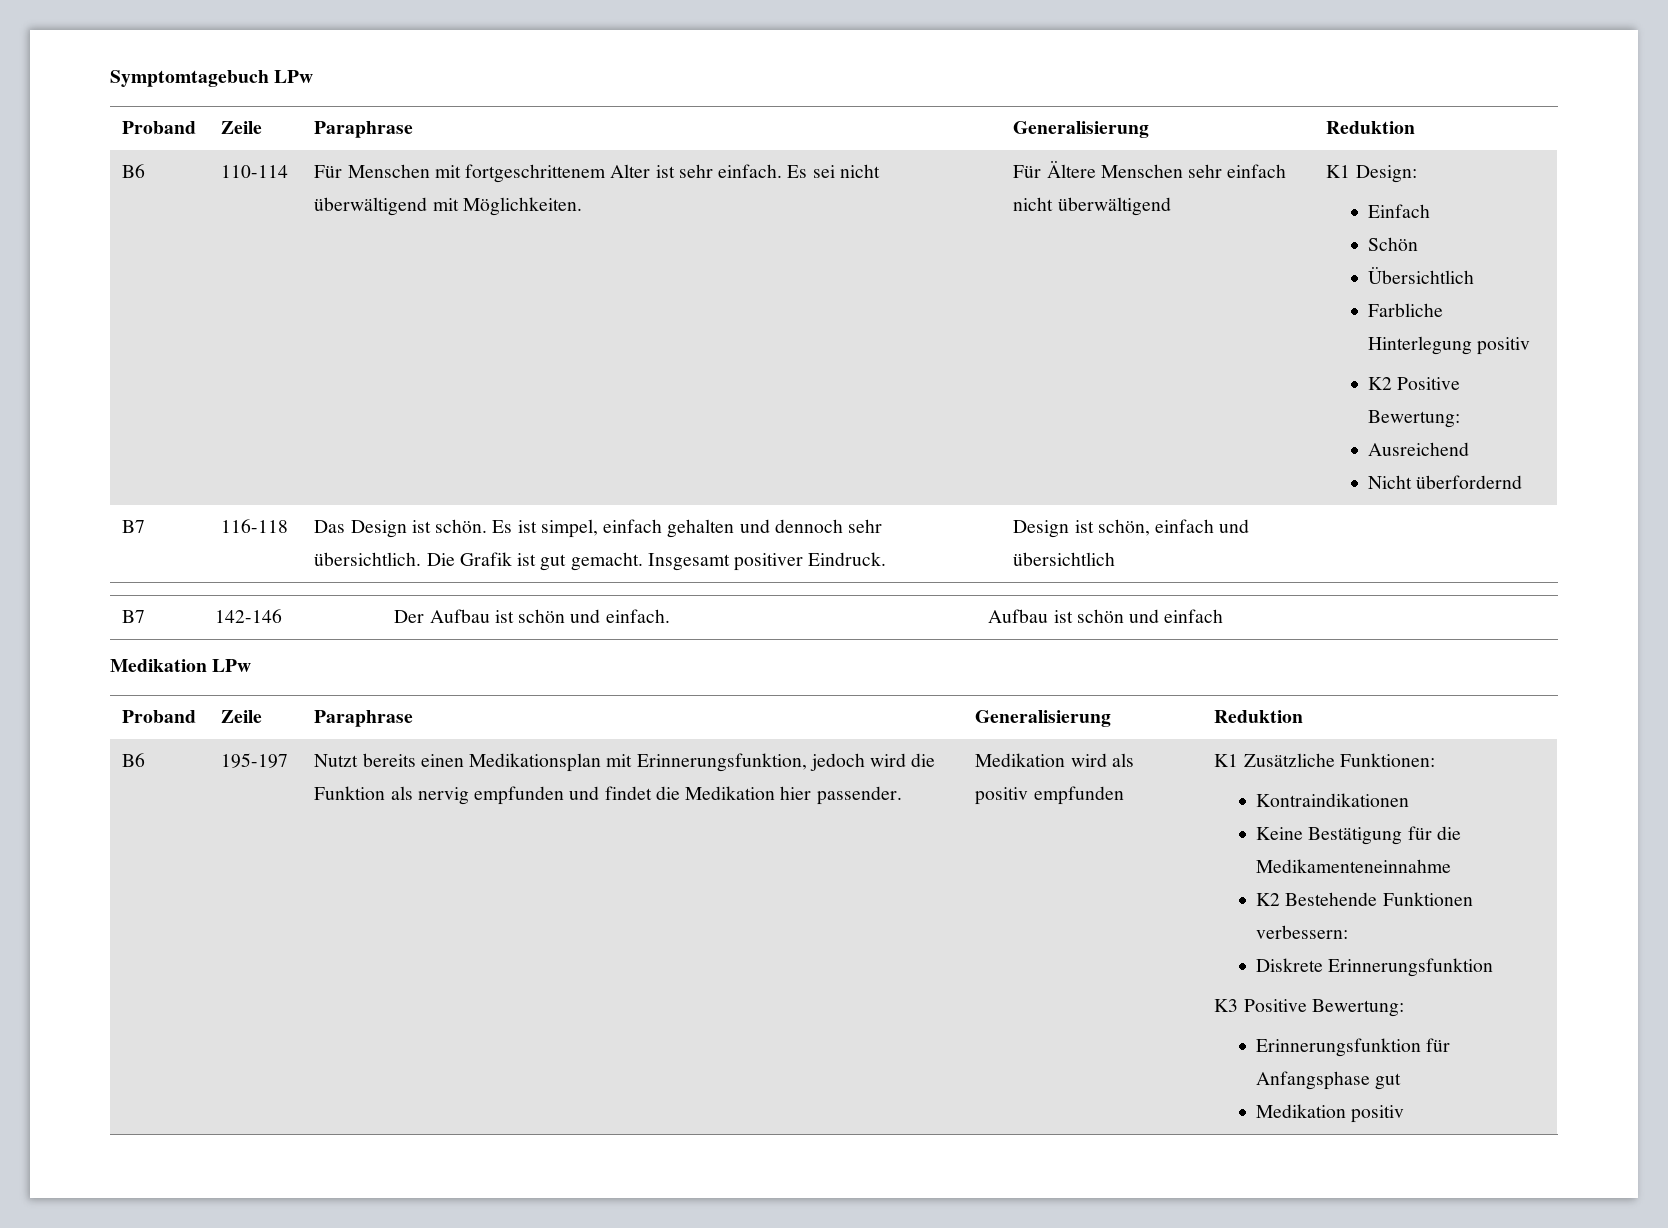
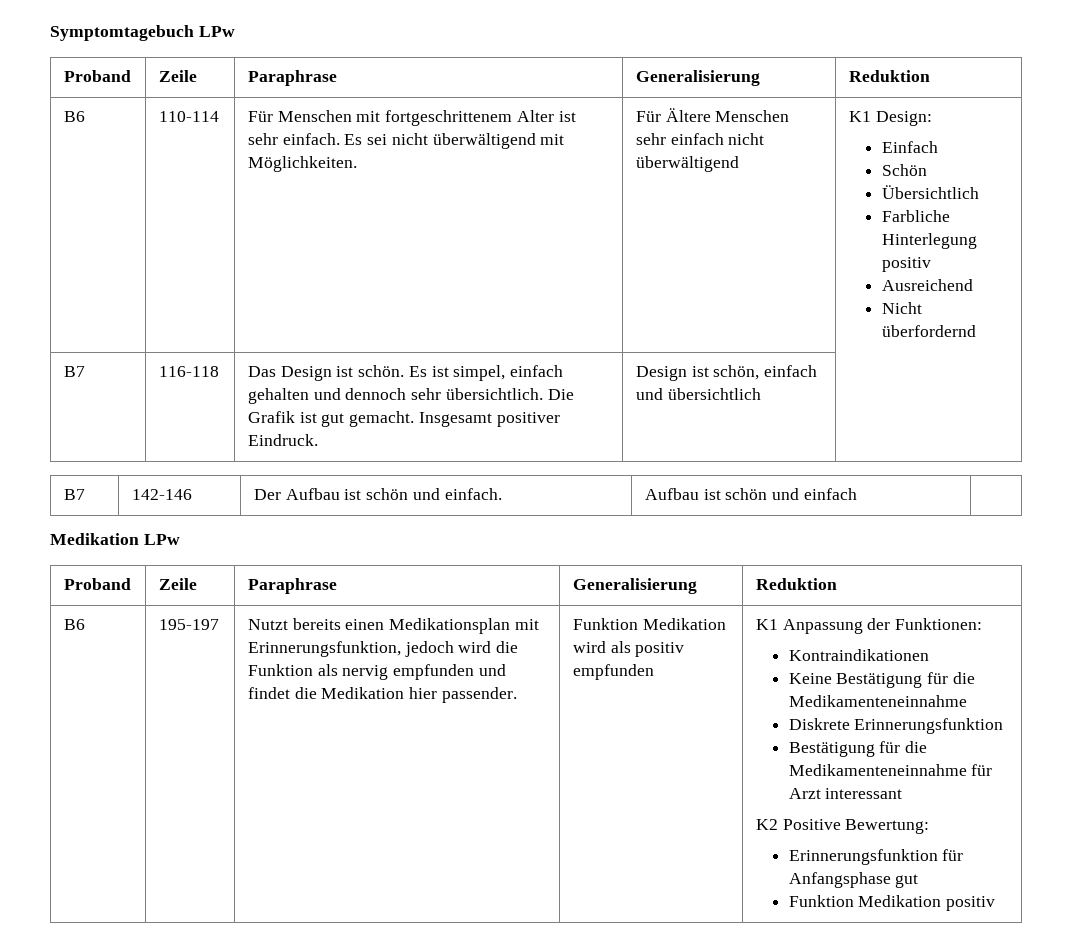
[1368,377,1461,390] [1368,410,1461,428] // K2 Positive Bewertung: -> (931, 264) none
(902, 795) none -> [572,618,638,630] Funktion
[1243,753,1335,767] Zusätzliche -> [782,618,891,634] Anpassung der
[1256,892,1473,906] [1256,925,1349,939] [1256,958,1494,977] [1214,999,1239,1012] K2 Bestehende Funktionen verbessern: // Diskrete Erinnerungsfunktion // K3 -> [788,718,1004,734] [788,741,928,757] [788,764,993,776] [788,788,903,799] [755,819,778,830] Diskrete Erinnerungsfunktion // Bestätigung für die Medikamenteneinnahme für Arzt interessant // K2
(1402, 1081) none -> [788,895,854,907] Funktion

